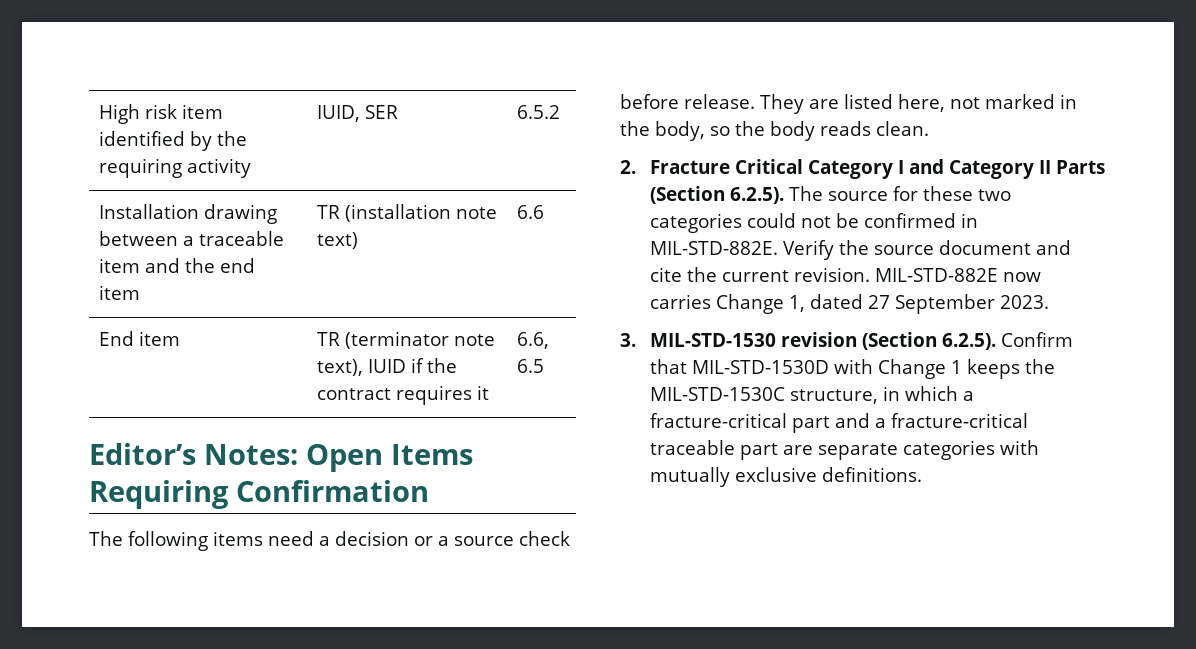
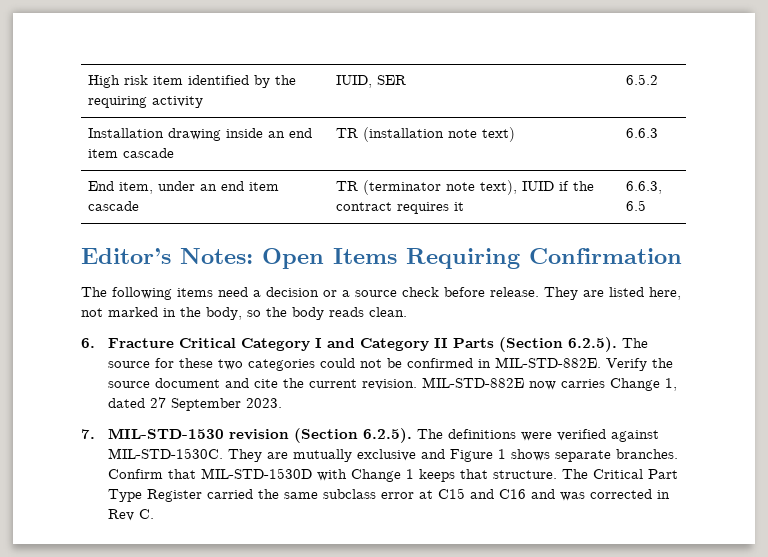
[98,231,284,246] [98,258,255,273] [98,285,140,300] between a traceable item and the end item -> [225,128,312,138] [87,148,174,158] inside an end item cascade
[516,205,544,219] 6.6 -> [625,128,658,138] 6.6.3
[138,331,180,346] item -> [118,181,279,194] [87,201,139,211] item, under an end item cascade
[516,332,549,349] 6.6, -> [625,181,662,194] 6.6.3,
[620,160,636,174] 2. -> [81,338,95,348] 6.
[620,333,636,347] 3. -> [81,429,95,439] 7.
(997, 341) none -> [417,429,660,442] [108,448,679,462] The definitions were verified against MIL-STD-1530C. They are mutually exclusive and Figure 1 shows separate branches.
[1025,359,1056,374] [650,386,975,404] [650,413,1029,433] [650,440,1040,460] [650,467,923,487] the MIL-STD-1530C structure, in which a fracture-critical part and a fracture-critical traceable part are separate categories with mutually exclusive definitions. -> [460,469,679,479] [108,488,671,502] [108,509,155,521] that structure. The Critical Part Type Register carried the same subclass error at C15 and C16 and was corrected in Rev C.

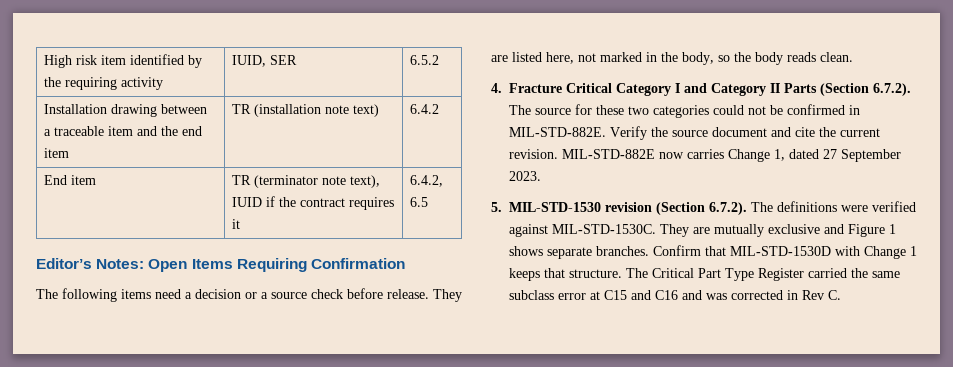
[225,128,312,138] [87,148,174,158] inside an end item cascade -> [161,104,208,114] [44,126,203,136] [44,148,70,158] between a traceable item and the end item
[625,128,658,138] 6.6.3 -> [410,104,440,114] 6.4.2
[118,181,279,194] [87,201,139,211] item, under an end item cascade -> [71,175,97,185] item
[625,181,662,194] 6.6.3, -> [410,175,444,187] 6.4.2,
[81,338,95,348] 6. -> [491,83,502,93] 4.
[568,337,618,352] 6.2.5). -> [873,83,911,96] 6.7.2).
[81,429,95,439] 7. -> [491,202,502,212] 5.
[363,428,413,443] 6.2.5). -> [709,202,747,215] 6.7.2).

